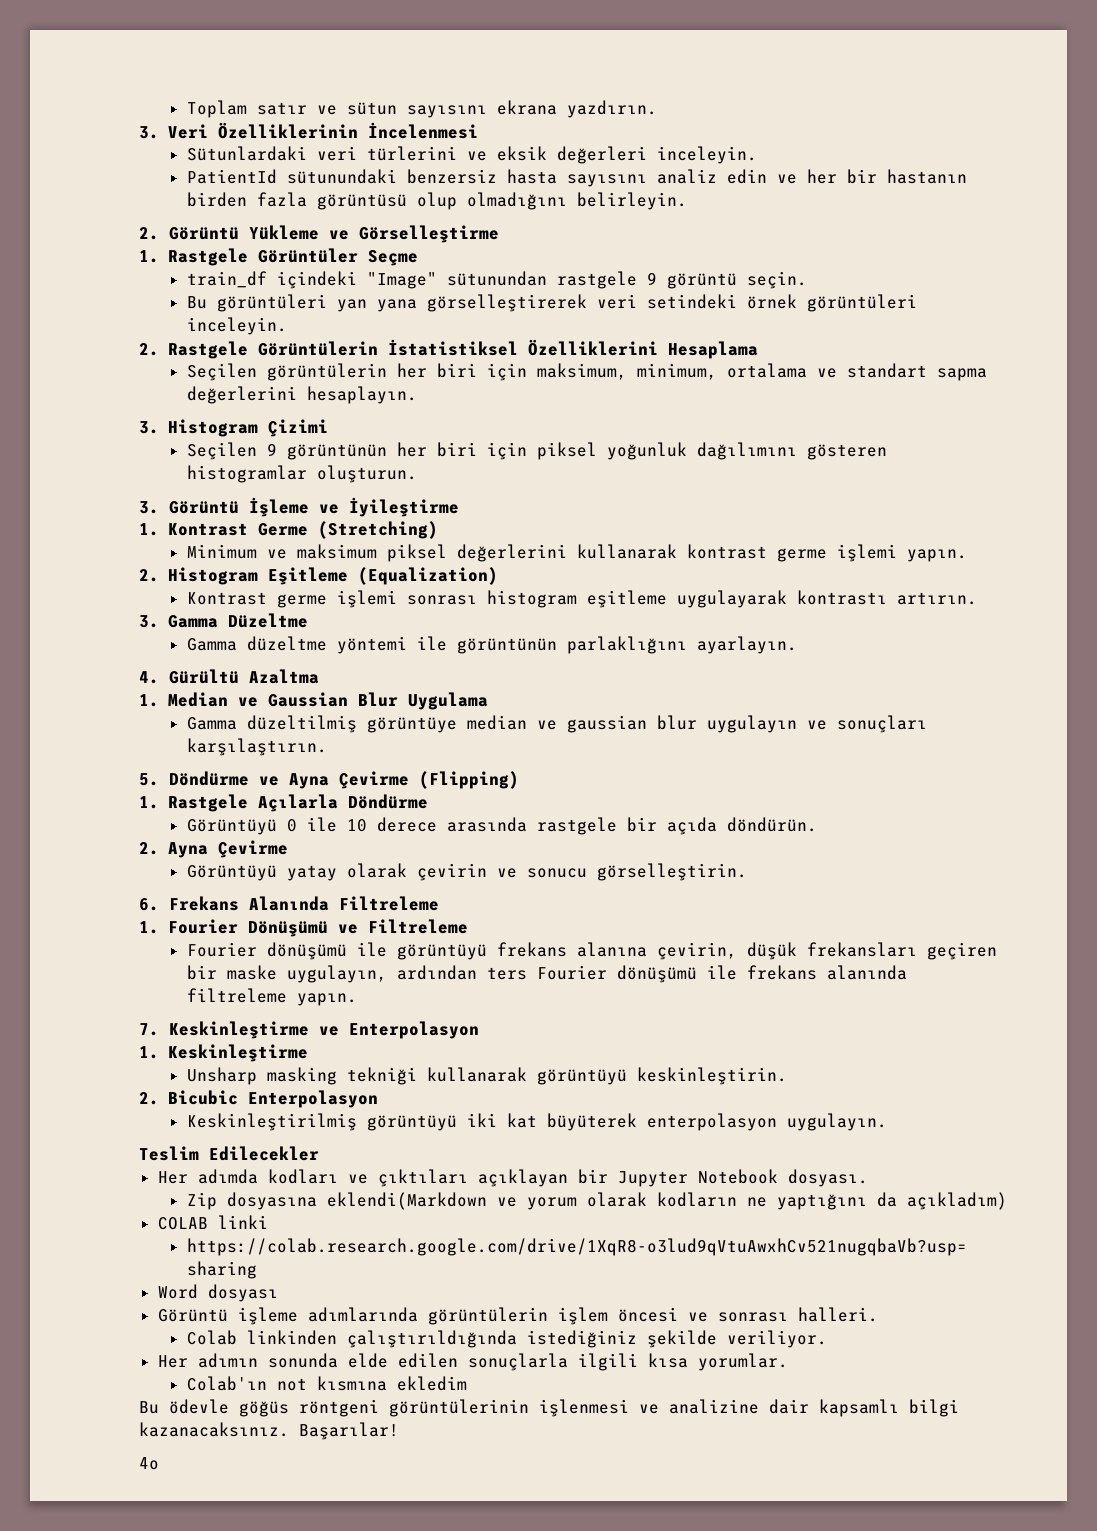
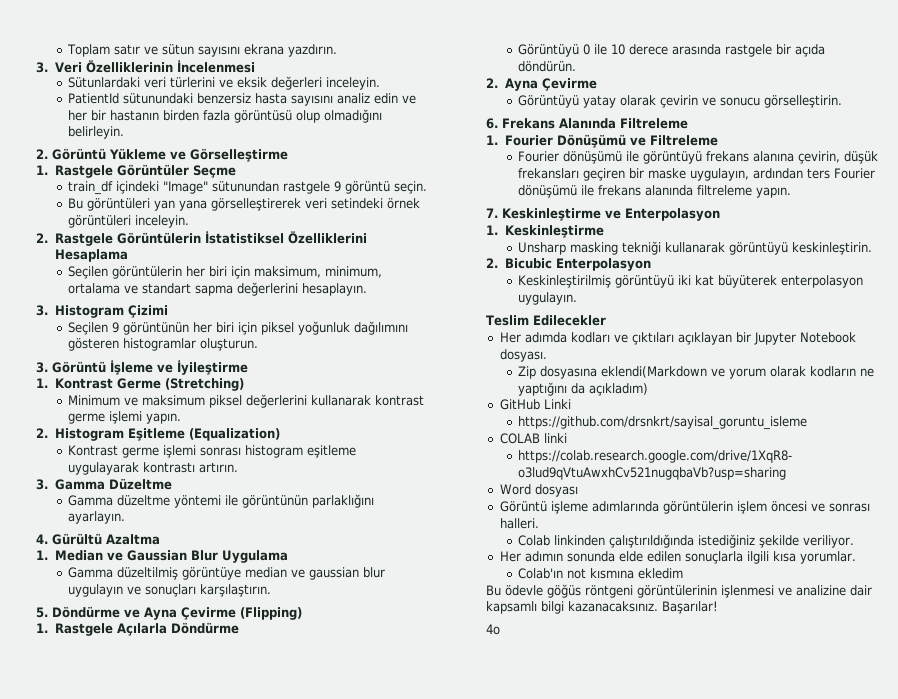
(1007, 1201) none -> [499,399,571,410] [518,416,808,430] // GitHub Linki // https://github.com/drsnkrt/sayisal_goruntu_isleme

